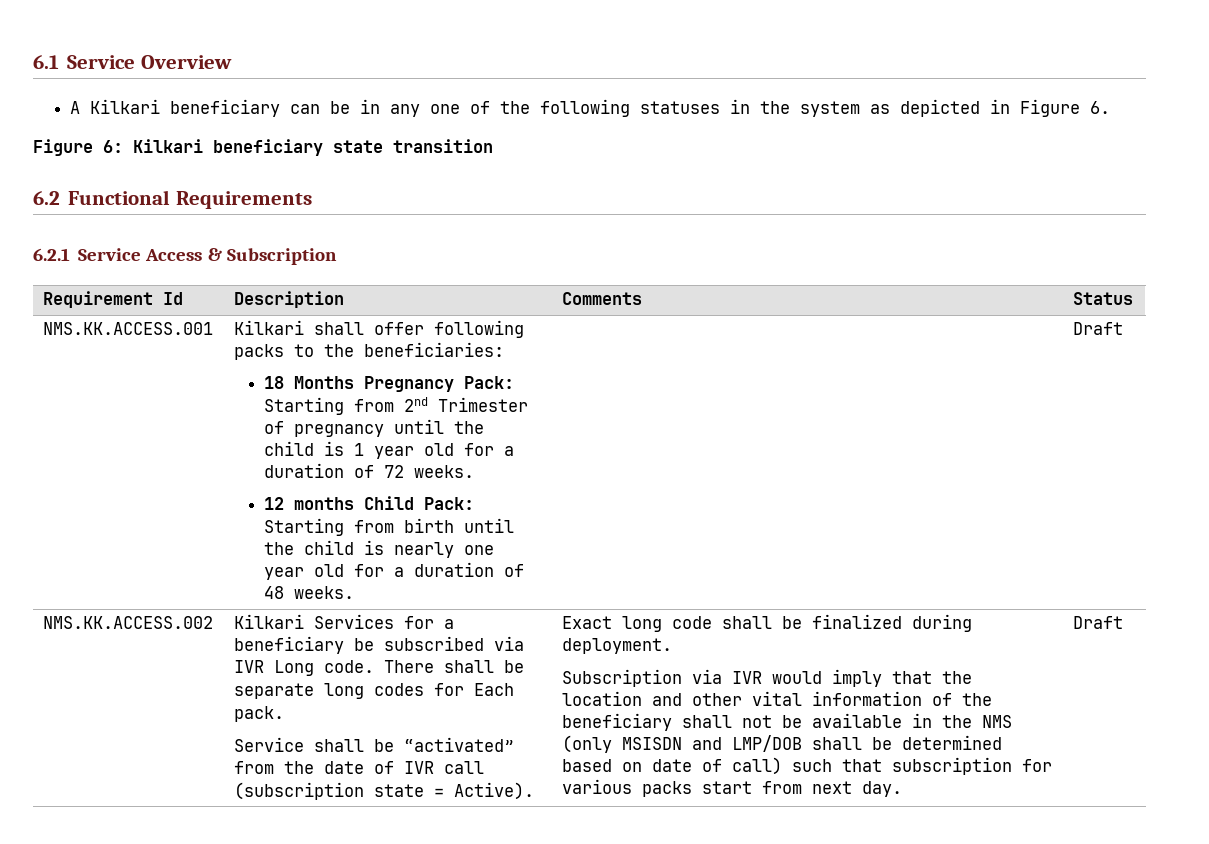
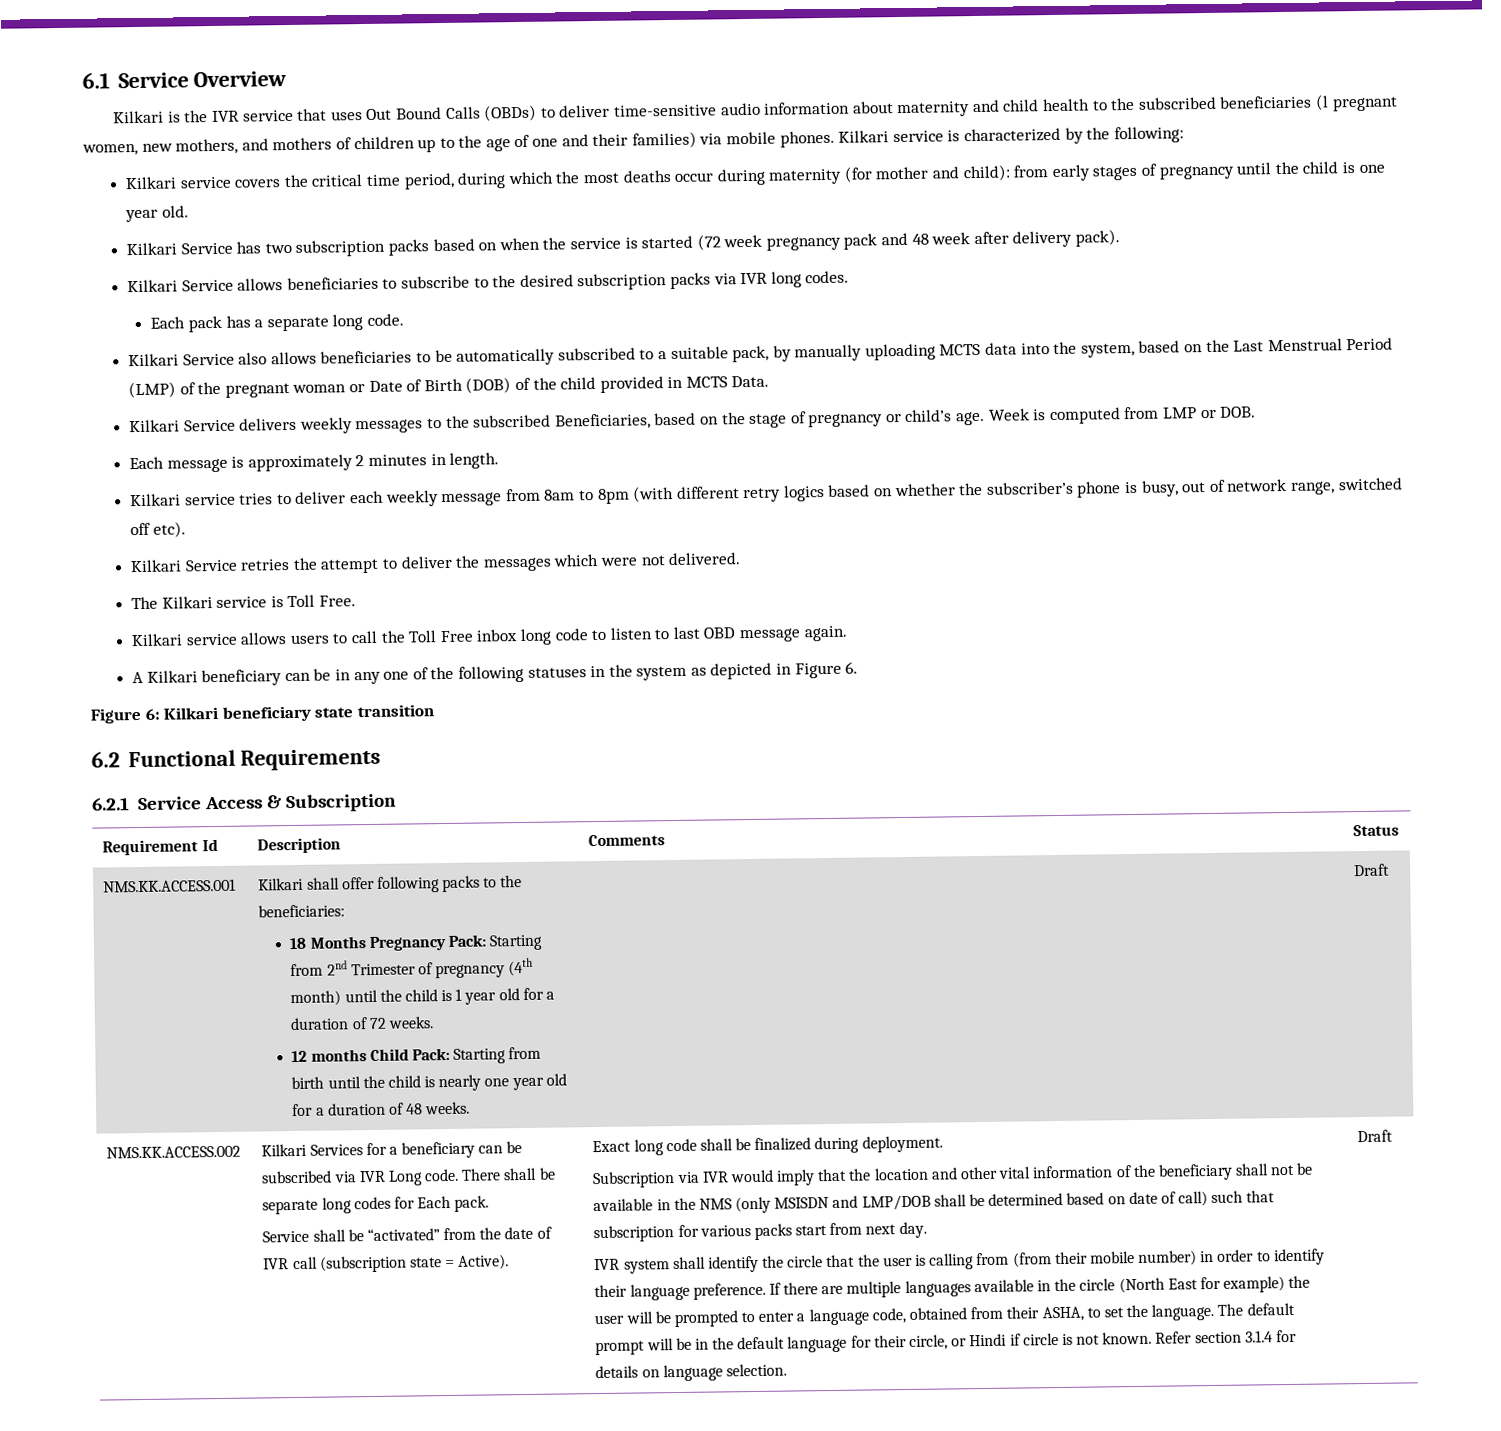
(232, 62) none -> [113,94,1398,124] [82,126,1184,156] [125,161,1385,190] [125,205,189,223] [126,229,1121,257] [127,270,850,293] [150,313,404,333] [128,337,1394,367] [128,375,770,399] [129,406,1257,434] [129,452,500,473] [130,477,1403,507] [130,521,186,538] [130,552,742,574] [131,594,356,610] [131,625,848,647] // Kilkari is the IVR service that uses Out Bound Calls (OBDs) to deliver time-sensitive audio information about maternity and child health to the subscribed beneficiaries (l pregnant women, new mothers, and mothers of children up to the age of one and their families) via mobile phones. Kilkari service is characterized by the following: // Kilkari service covers the critical time period, during which the most deaths occur during maternity (for mother and child): from early stages of pregnancy until the child is one year old. // Kilkari Service has two subscription packs based on when the service is started (72 week pregnancy pack and 48 week after delivery pack). // Kilkari Service allows beneficiaries to subscribe to the desired subscription packs via IVR long codes. // Each pack has a separate long code. // Kilkari Service also allows beneficiaries to be automatically subscribed to a suitable pack, by manually uploading MCTS data into the system, based on the Last Menstrual Period (LMP) of the pregnant woman or Date of Birth (DOB) of the child provided in MCTS Data. // Kilkari Service delivers weekly messages to the subscribed Beneficiaries, based on the stage of pregnancy or child’s age. Week is computed from LMP or DOB. // Each message is approximately 2 minutes in length. // Kilkari service tries to deliver each weekly message from 8am to 8pm (with different retry logics based on whether the subscriber’s phone is busy, out of network range, switched off etc). // Kilkari Service retries the attempt to deliver the messages which were not delivered. // The Kilkari service is Toll Free. // Kilkari service allows users to call the Toll Free inbox long code to listen to last OBD message again.
(384, 430) none -> [508,957,534,977] [290,990,342,1007] (4th month)
(345, 645) none -> [478,1145,504,1154] can
(903, 789) none -> [594,1248,1325,1274] [594,1275,1311,1301] [594,1302,1295,1328] [595,1329,1298,1356] [595,1363,787,1382] // IVR system shall identify the circle that the user is calling from (from their mobile number) in order to identify their language preference. If there are multiple languages available in the circle (North East for example) the user will be prompted to enter a language code, obtained from their ASHA, to set the language. The default prompt will be in the default language for their circle, or Hindi if circle is not known. Refer section 3.1.4 for details on language selection.

